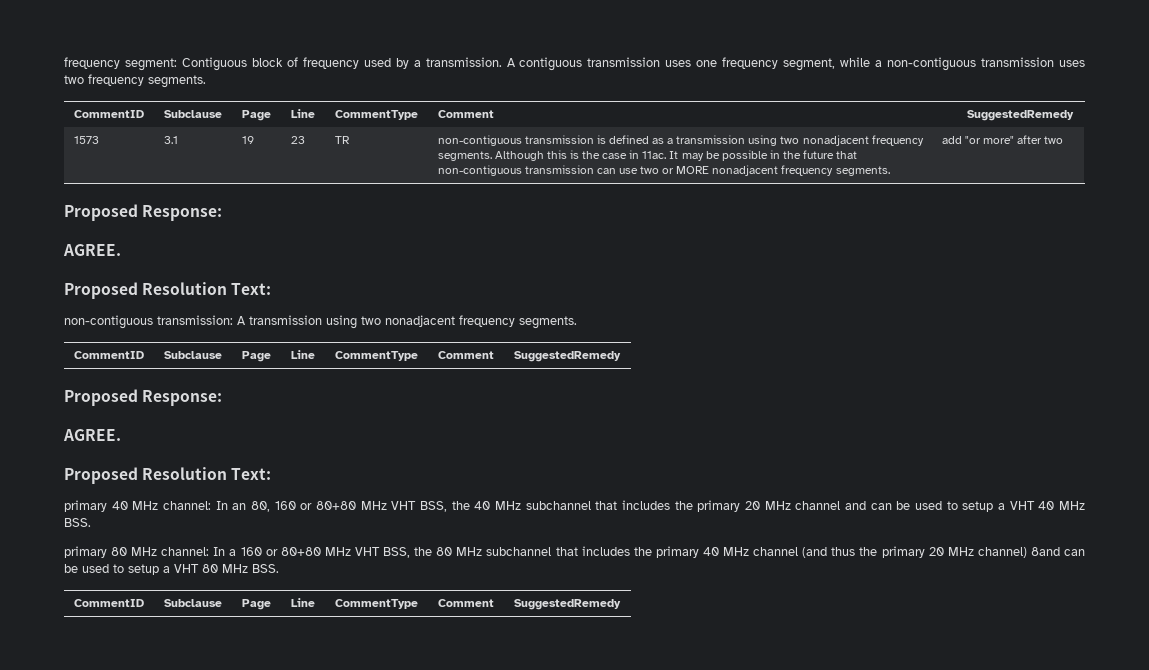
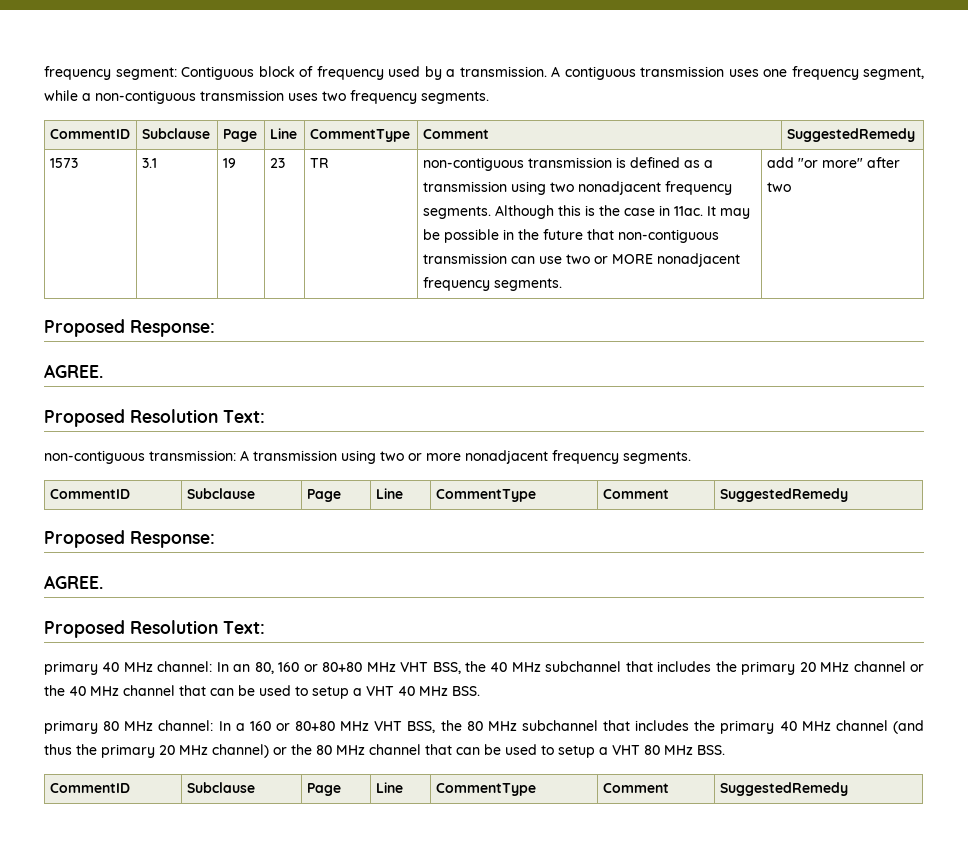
(381, 320) none -> [408,453,461,461] or more
[844,501,866,510] and -> [910,664,925,672] [44,685,206,696] or the 40 MHz channel that
[1030,547,1060,556] 8and -> [273,744,452,755] or the 80 MHz channel that

